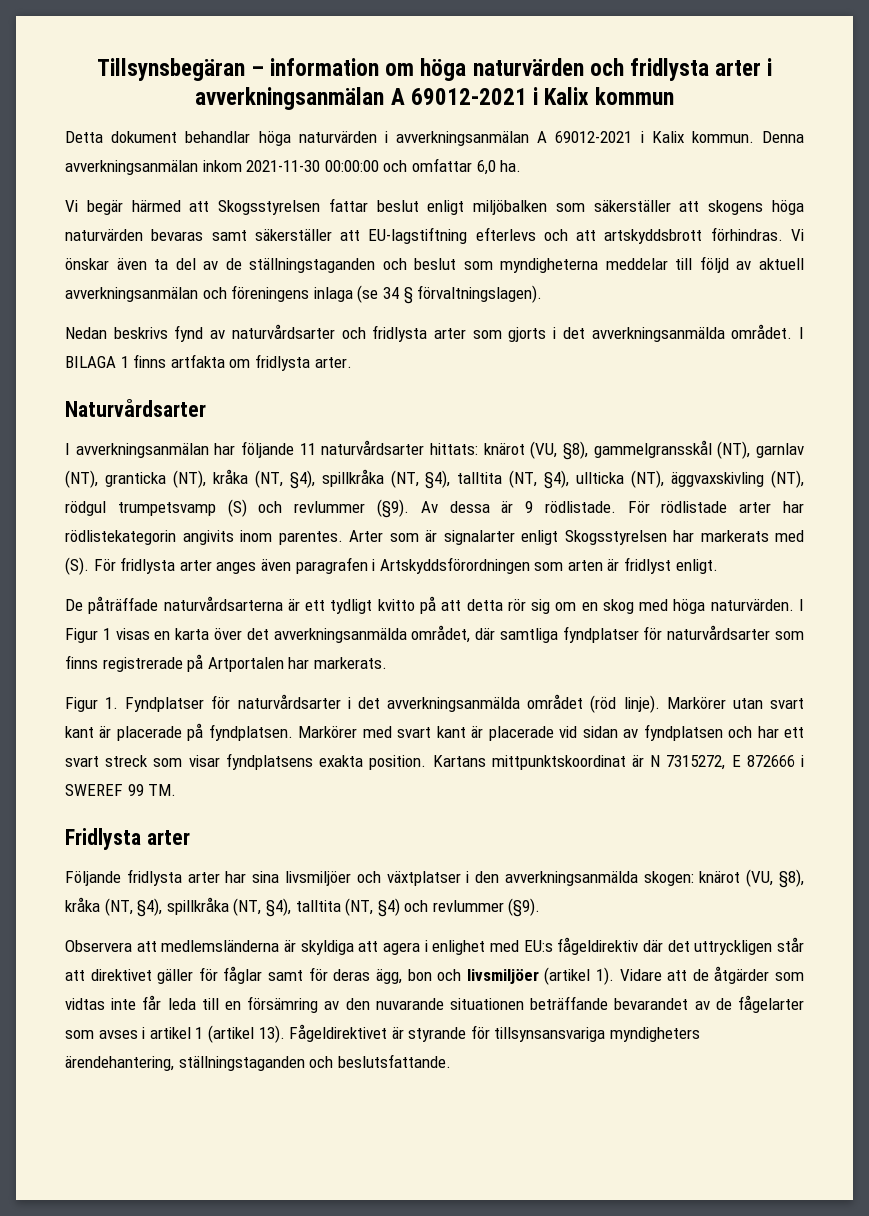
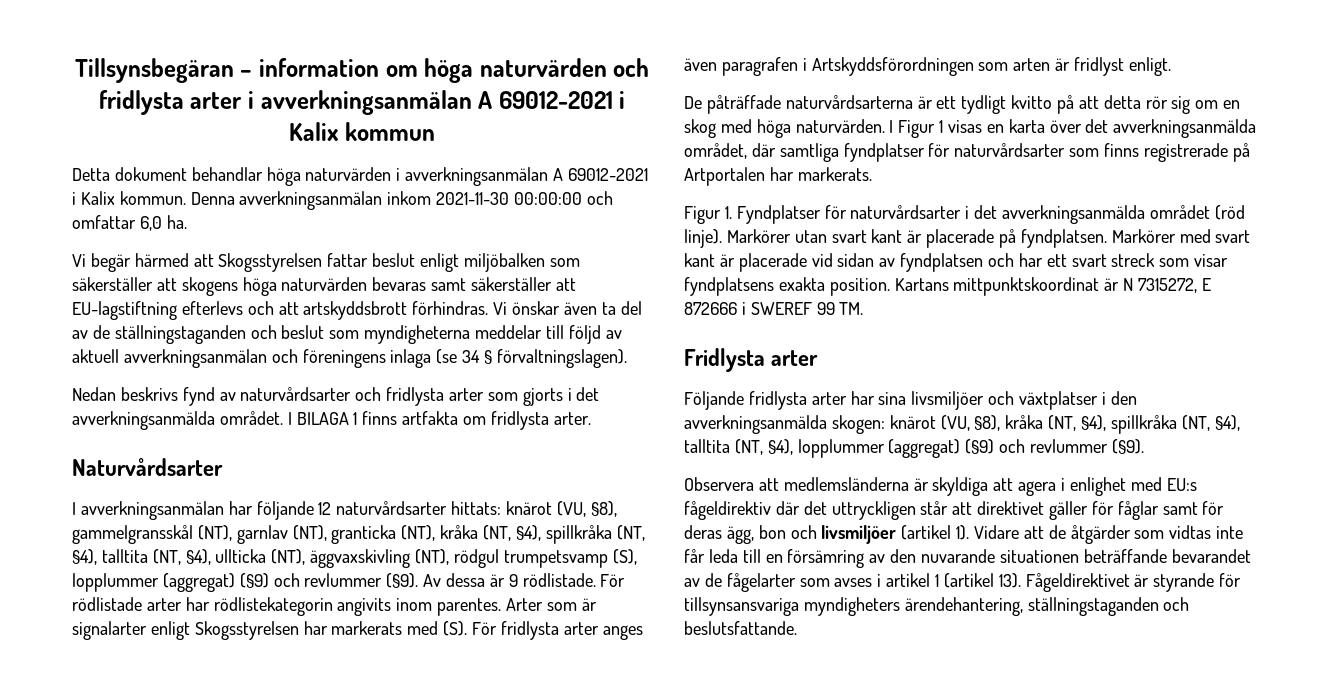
[299,443,316,455] 11 -> [318,502,332,515] 12
[227,499,247,517] (S) -> [612,549,637,565] [72,573,269,592] (S), lopplummer (aggregat) (§9)
[377,898,400,917] §4) -> [767,439,995,458] §4), lopplummer (aggregat) (§9)

